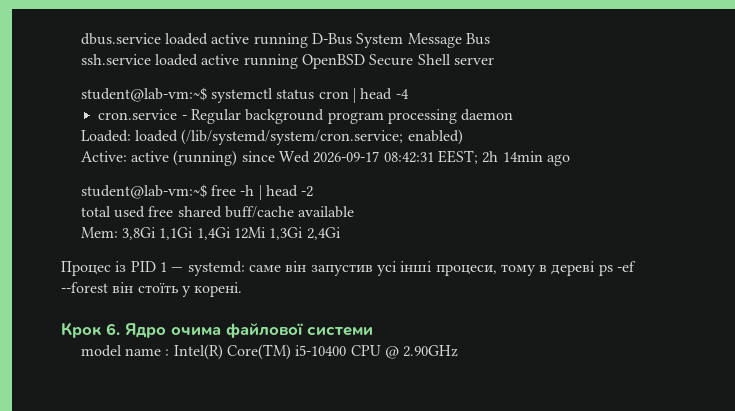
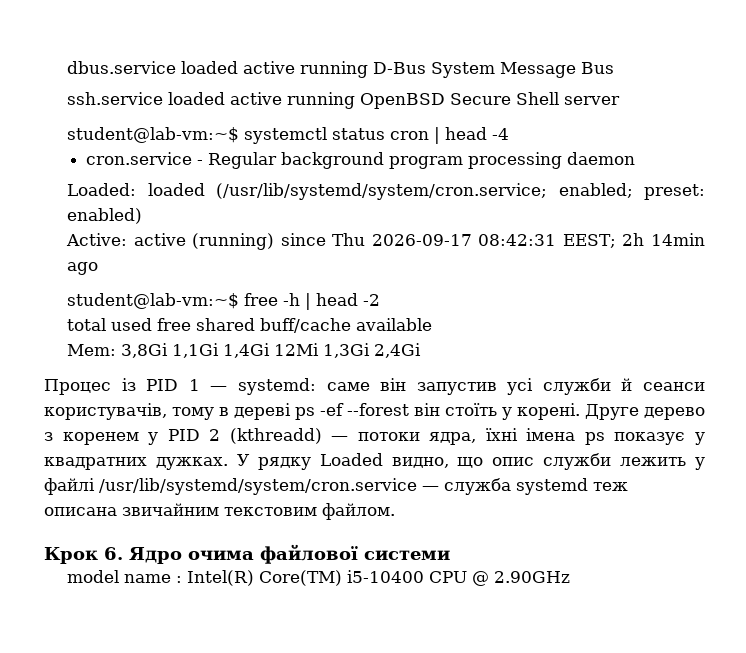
[181,129,404,145] (/lib/systemd/system/cron.service; -> [216,183,705,200] (/usr/lib/systemd/system/cron.service; enabled; preset:
[279,151,311,163] Wed -> [332,233,366,246] Thu
[400,261,497,276] інші процеси, -> [542,378,705,395] [44,403,167,420] служби й сеанси користувачів,
(243, 289) none -> [585,404,705,420] [44,428,706,445] [44,453,705,470] [44,478,628,495] [44,503,395,520] Друге дерево з коренем у PID 2 (kthreadd) — потоки ядра, їхні імена ps показує у квадратних дужках. У рядку Loaded видно, що опис служби лежить у файлі /usr/lib/systemd/system/cron.service — служба systemd теж описана звичайним текстовим файлом.

